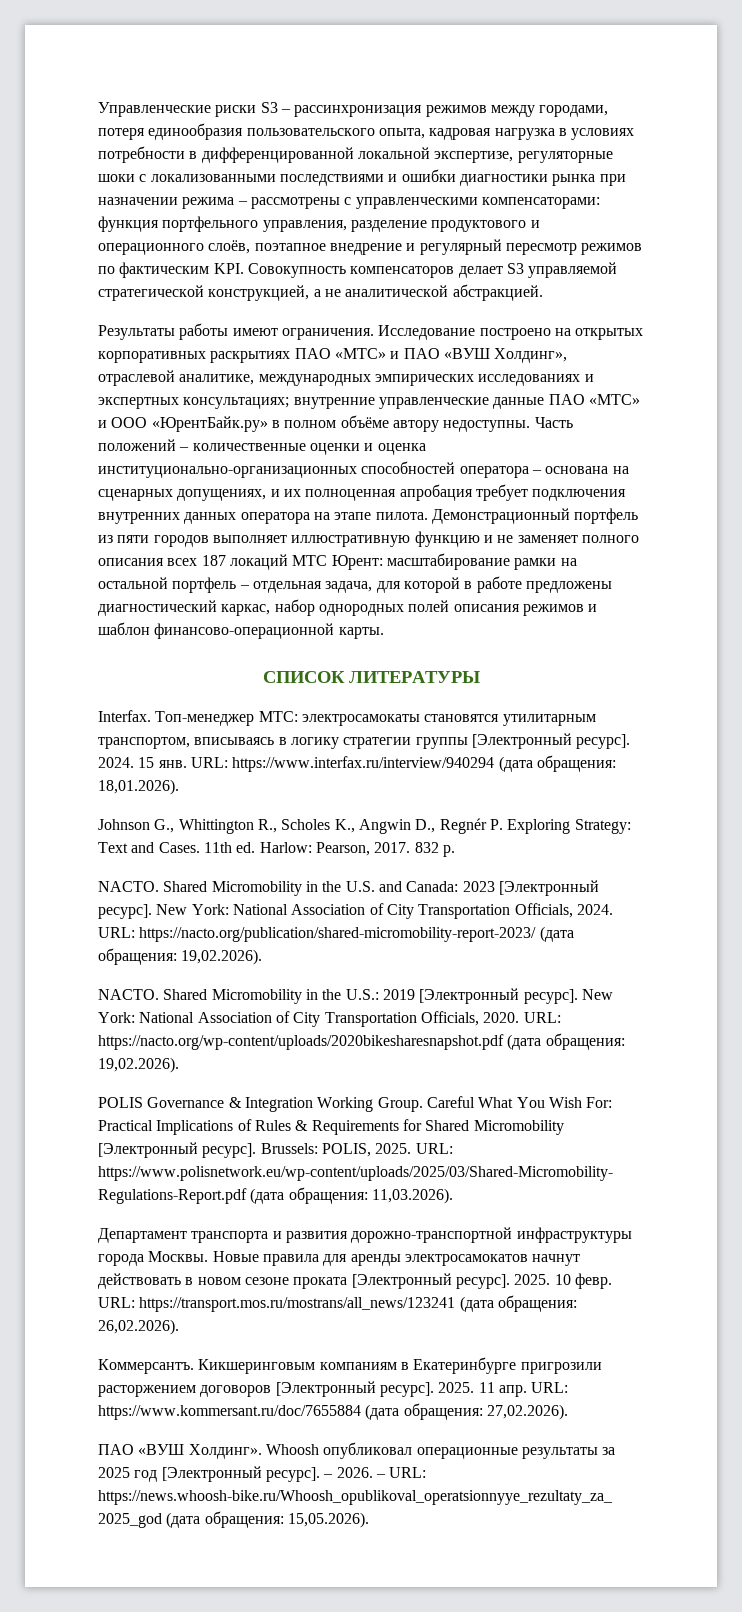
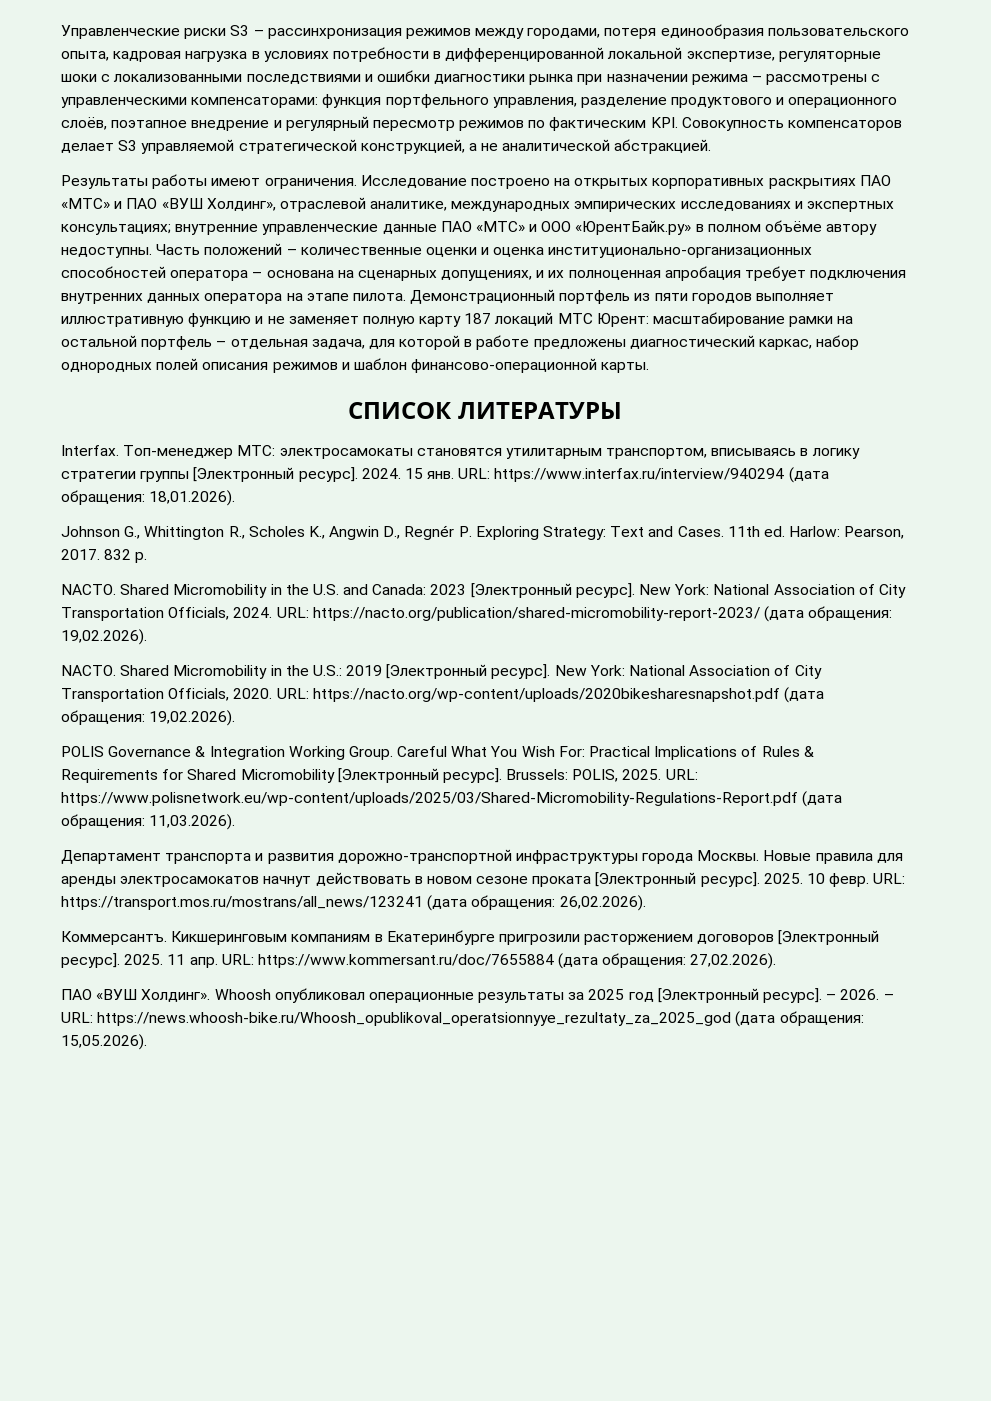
[581,535,639,543] [98,558,198,566] полного описания всех -> [362,316,462,327] полную карту

